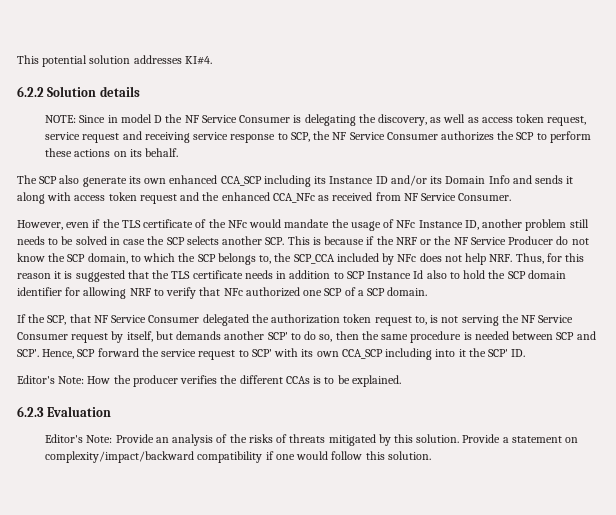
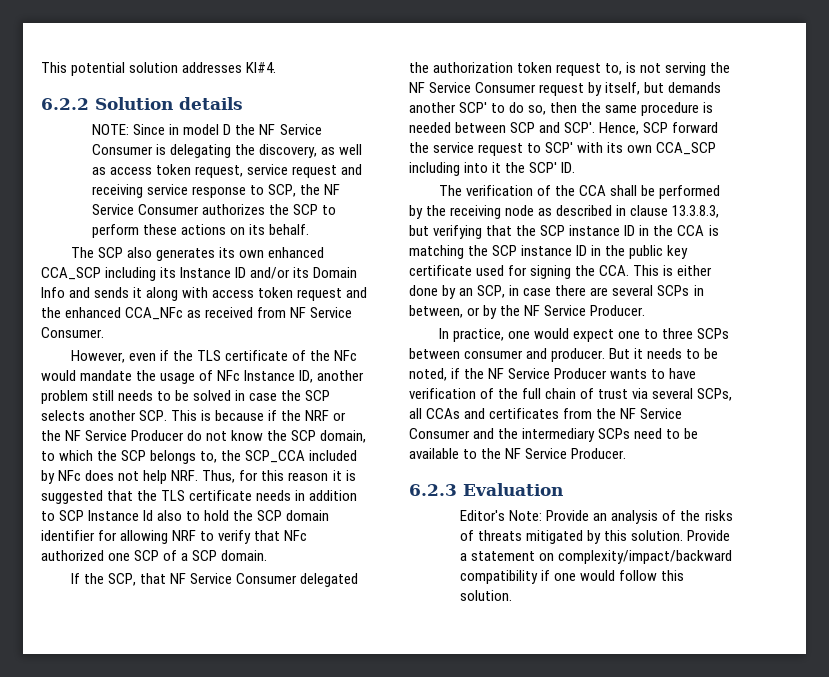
[82,177,127,187] generate -> [156,248,216,261] generates
[17,375,401,387] Editor's Note: How the producer verifies the different CCAs is to be explained. -> [438,185,721,199] [409,205,720,219] [409,225,719,239] [409,245,689,259] [409,265,713,279] [409,285,704,299] [409,305,646,319] [438,328,730,342] [409,348,719,362] [409,368,697,381] [409,388,733,401] [409,408,683,419] [409,428,699,442] [409,448,627,459] The verification of the CCA shall be performed by the receiving node as described in clause 13.3.8.3, but verifying that the SCP instance ID in the CCA is matching the SCP instance ID in the public key certificate used for signing the CCA. This is either done by an SCP, in case there are several SCPs in between, or by the NF Service Producer. // In practice, one would expect one to three SCPs between consumer and producer. But it needs to be noted, if the NF Service Producer wants to have verification of the full chain of trust via several SCPs, all CCAs and certificates from the NF Service Consumer and the intermediary SCPs need to be available to the NF Service Producer.

